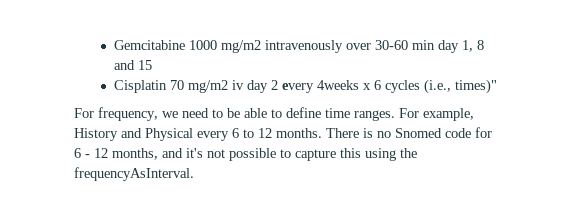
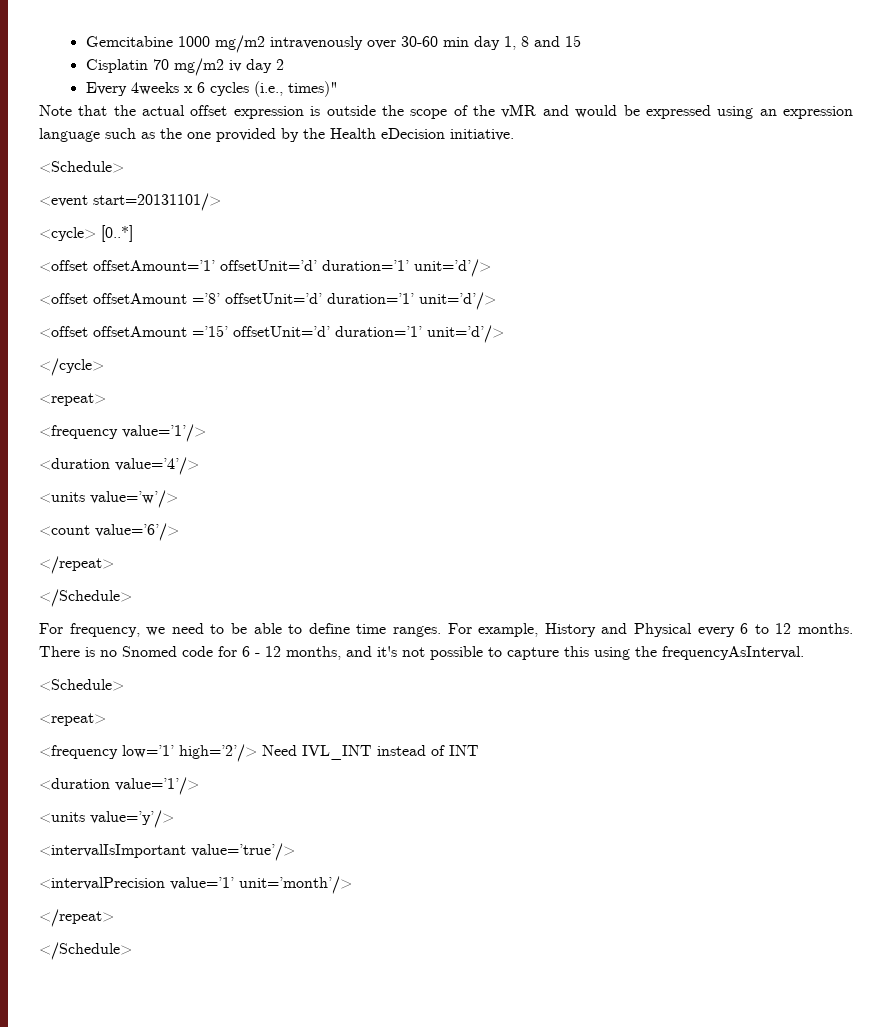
[281,83,314,93] every -> [85,82,127,96] // Every
(497, 86) none -> [39,104,853,119] [39,128,514,142] [39,161,124,173] [39,193,221,211] [39,225,133,242] [39,259,491,277] [39,292,496,310] [39,325,504,343] [39,358,104,376] [39,393,106,406] [39,424,206,442] [39,457,199,475] [39,490,178,508] [39,523,179,541] [39,556,114,574] [39,589,132,607] // Note that the actual offset expression is outside the scope of the vMR and would be expressed using an expression language such as the one provided by the Health eDecision initiative. // <Schedule> // <event start=20131101/> // <cycle> [0..*] // <offset offsetAmount=’1’ offsetUnit=’d’ duration=’1’ unit=’d’/> // <offset offsetAmount =’8’ offsetUnit=’d’ duration=’1’ unit=’d’/> // <offset offsetAmount =’15’ offsetUnit=’d’ duration=’1’ unit=’d’/> // </cycle> // <repeat> // <frequency value=’1’/> // <duration value=’4’/> // <units value=’w’/> // <count value=’6’/> // </repeat> // </Schedule>
(194, 174) none -> [39,679,124,691] [39,713,106,726] [39,744,479,762] [39,777,199,795] [39,810,174,828] [39,843,295,861] [39,876,352,894] [39,909,114,927] [39,942,132,960] // <Schedule> // <repeat> // <frequency low=’1’ high=’2’/> Need IVL_INT instead of INT // <duration value=’1’/> // <units value=’y’/> // <intervalIsImportant value=’true’/> // <intervalPrecision value=’1’ unit=’month’/> // </repeat> // </Schedule>

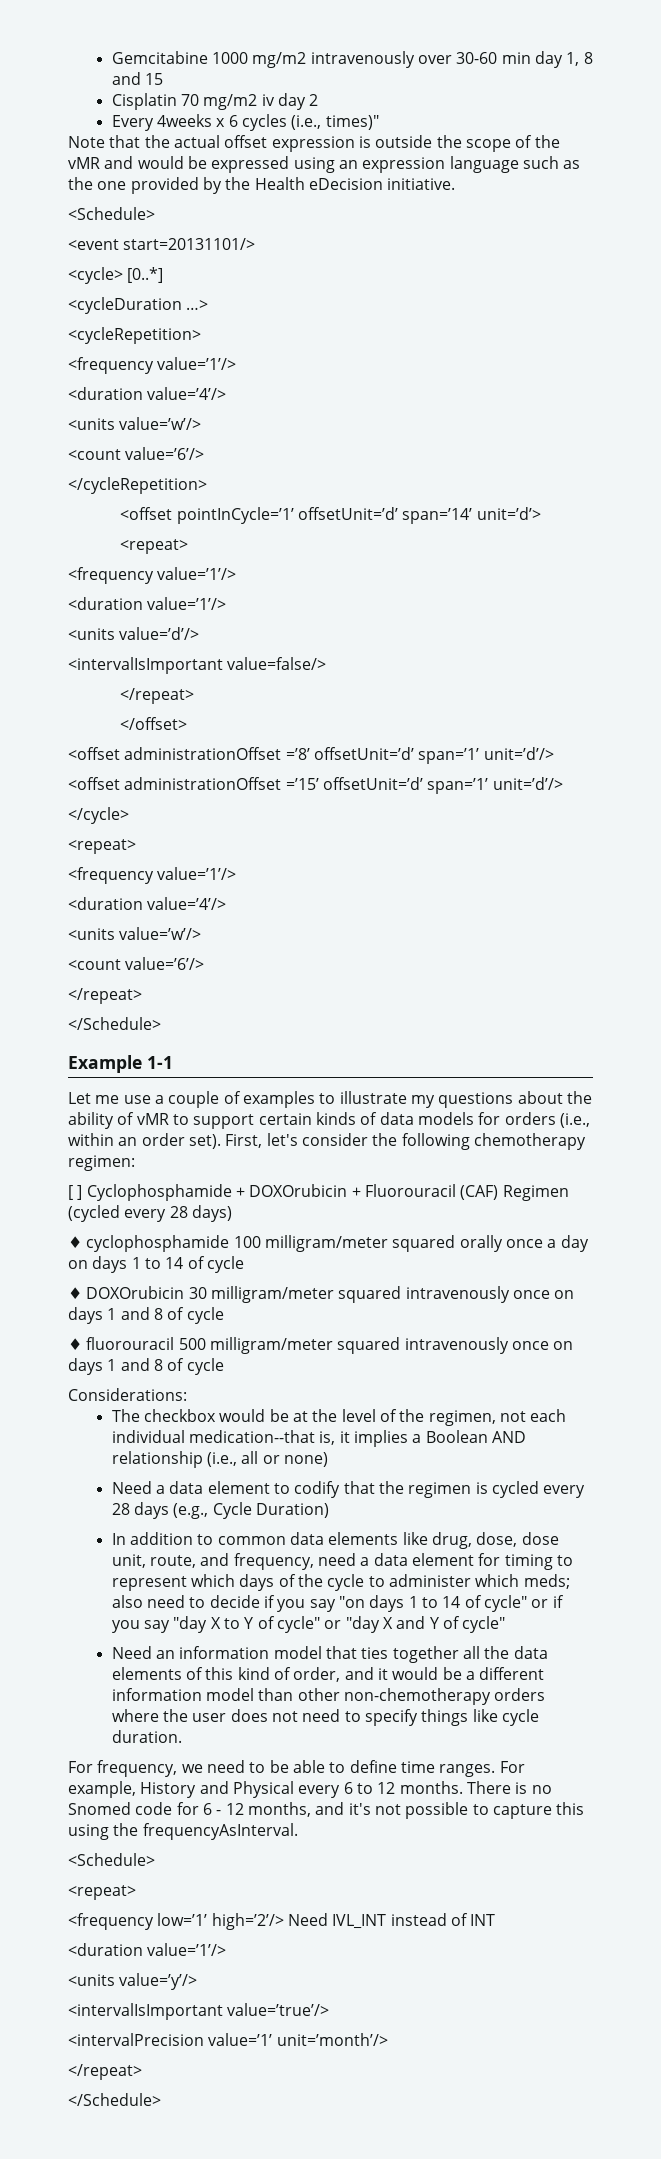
[39,259,491,277] [39,292,496,310] [39,326,187,338] <offset offsetAmount=’1’ offsetUnit=’d’ duration=’1’ unit=’d’/> // <offset offsetAmount =’8’ offsetUnit=’d’ duration=’1’ unit=’d’/> // <offset offsetAmount -> [68,297,209,314] [68,327,201,344] [68,357,237,374] [68,387,227,400] [68,417,202,430] [68,447,205,460] [68,477,207,494] [120,507,541,524] [120,539,189,554] [68,567,237,584] [68,597,227,610] [68,627,200,640] [68,657,327,674] [120,688,195,704] [120,717,188,730] [68,747,554,764] [68,777,282,790] <cycleDuration …> // <cycleRepetition> // <frequency value=’1’/> // <duration value=’4’/> // <units value=’w’/> // <count value=’6’/> // </cycleRepetition> // <offset pointInCycle=’1’ offsetUnit=’d’ span=’14’ unit=’d’> // <repeat> // <frequency value=’1’/> // <duration value=’1’/> // <units value=’d’/> // <intervalIsImportant value=false/> // </repeat> // </offset> // <offset administrationOffset =’8’ offsetUnit=’d’ span=’1’ unit=’d’/> // <offset administrationOffset
[335,326,422,337] duration=’1’ -> [427,778,489,794] span=’1’
(132, 598) none -> [68,1055,173,1073] [68,1091,592,1108] [68,1112,590,1129] [68,1133,586,1150] [68,1155,135,1171] [68,1184,569,1201] [68,1205,232,1222] [68,1235,589,1252] [68,1256,244,1273] [68,1286,575,1303] [68,1307,224,1324] [68,1337,574,1354] [68,1358,224,1375] [68,1388,187,1401] [111,1409,567,1426] [111,1430,527,1447] [111,1451,329,1468] [111,1481,586,1498] [111,1502,330,1519] [111,1532,559,1549] [111,1553,573,1570] [111,1574,570,1591] [111,1595,564,1612] [111,1616,506,1633] [111,1646,548,1663] [111,1667,545,1682] [111,1688,546,1705] [111,1709,539,1726] [111,1730,182,1743] // Example 1-1 // Let me use a couple of examples to illustrate my questions about the ability of vMR to support certain kinds of data models for orders (i.e., within an order set). First, let's consider the following chemotherapy regimen: // [ ] Cyclophosphamide + DOXOrubicin + Fluorouracil (CAF) Regimen (cycled every 28 days) // ♦ cyclophosphamide 100 milligram/meter squared orally once a day on days 1 to 14 of cycle // ♦ DOXOrubicin 30 milligram/meter squared intravenously once on days 1 and 8 of cycle // ♦ fluorouracil 500 milligram/meter squared intravenously once on days 1 and 8 of cycle // Considerations: // The checkbox would be at the level of the regimen, not each individual medication--that is, it implies a Boolean AND relationship (i.e., all or none) // Need a data element to codify that the regimen is cycled every 28 days (e.g., Cycle Duration) // In addition to common data elements like drug, dose, dose unit, route, and frequency, need a data element for timing to represent which days of the cycle to administer which meds; also need to decide if you say "on days 1 to 14 of cycle" or if you say "day X to Y of cycle" or "day X and Y of cycle" // Need an information model that ties together all the data elements of this kind of order, and it would be a different information model than other non-chemotherapy orders where the user does not need to specify things like cycle duration.

